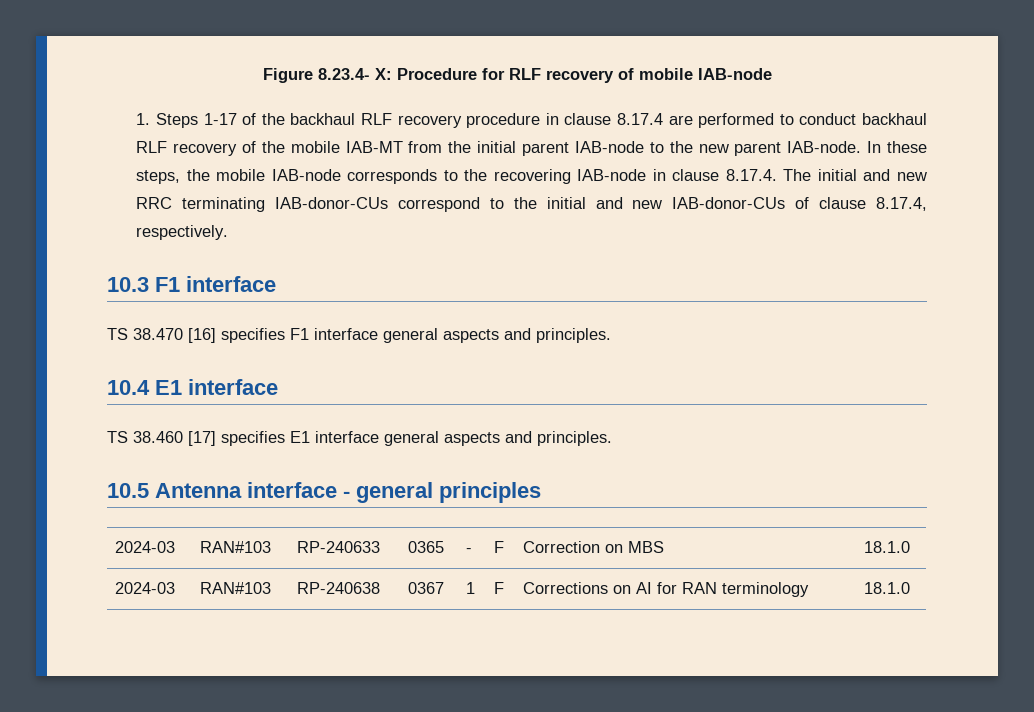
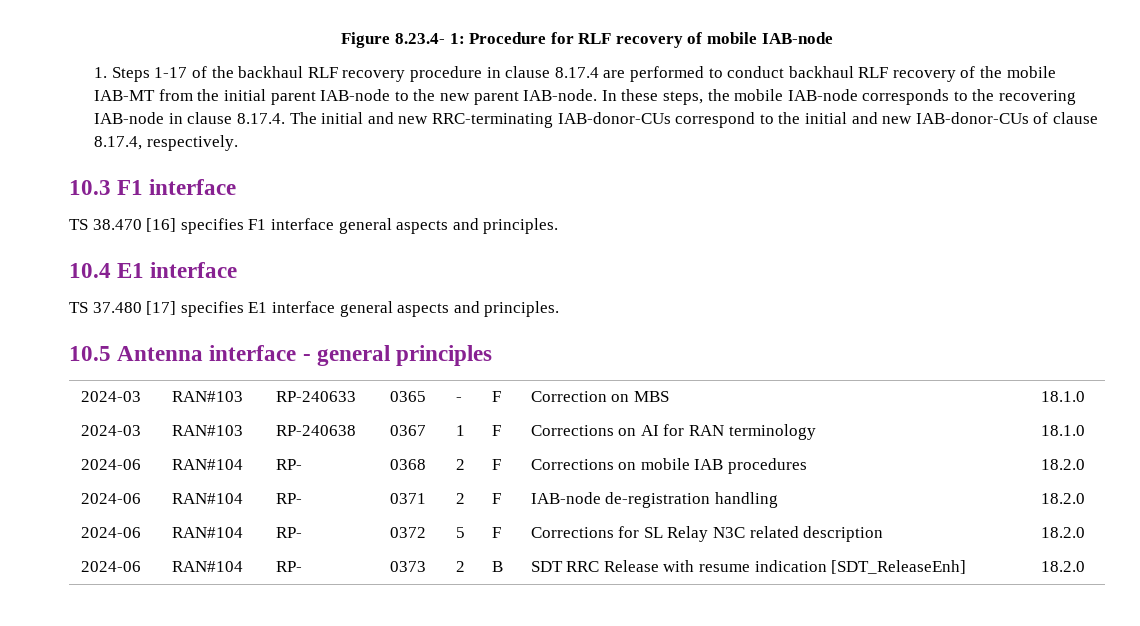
[374,68,392,80] X: -> [449,33,465,44] 1:
[136,197,266,212] RRC terminating -> [431,113,553,128] RRC-terminating
[133,431,183,443] 38.460 -> [92,302,142,313] 37.480
(910, 588) none -> [80,459,141,470] [171,459,243,470] [275,459,302,470] [389,459,426,470] [455,459,465,470] [491,459,501,470] [530,458,808,474] [1040,459,1085,470] [80,493,141,504] [171,493,243,504] [275,493,302,504] [389,493,426,504] [455,493,465,504] [491,493,501,504] [530,492,778,508] [1040,493,1085,504] [80,527,141,538] [171,527,243,538] [275,527,302,538] [389,527,426,538] [455,527,465,538] [491,527,501,538] [530,526,884,542] [1040,527,1085,538] [80,561,141,572] [171,561,243,572] [275,561,302,572] [389,561,426,572] [455,561,465,572] [491,561,503,572] [530,560,967,574] [1040,561,1085,572] // 2024-06 | RAN#104 | RP- | 0368 | 2 | F | Corrections on mobile IAB procedures | 18.2.0 // 2024-06 | RAN#104 | RP- | 0371 | 2 | F | IAB-node de-registration handling | 18.2.0 // 2024-06 | RAN#104 | RP- | 0372 | 5 | F | Corrections for SL Relay N3C related description | 18.2.0 // 2024-06 | RAN#104 | RP- | 0373 | 2 | B | SDT RRC Release with resume indication [SDT_ReleaseEnh] | 18.2.0

